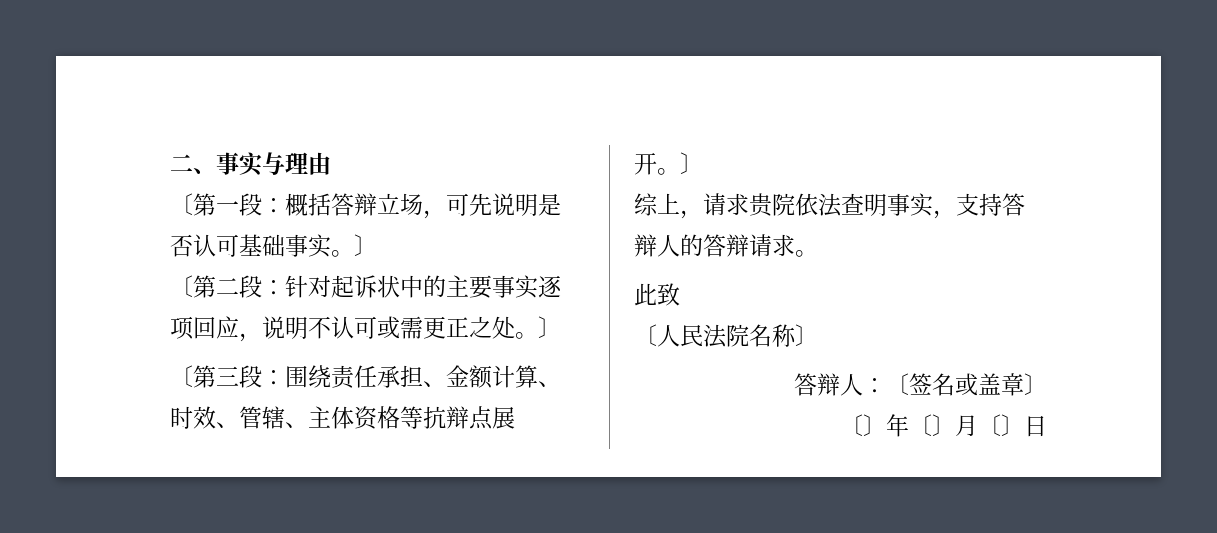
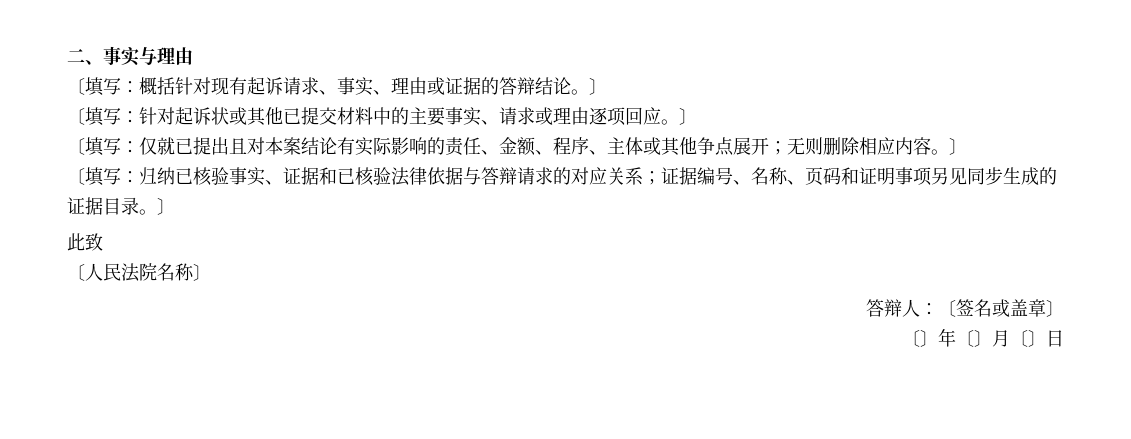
[193,193,561,219] [170,234,377,258] [170,275,262,298] 第一段：概括答辩立场，可先说明是否认可基础事实。〕 // 〔第二段 -> [85,77,607,96] [67,107,121,126] 填写：概括针对现有起诉请求、事实、理由或证据的答辩结论。〕 // 〔填写
[400,275,562,299] [170,316,561,342] [170,365,561,389] [170,406,515,430] [634,152,703,175] [634,193,1025,219] [634,234,818,257] 中的主要事实逐项回应，说明不认可或需更正之处。〕 // 〔第三段：围绕责任承担、金额计算、时效、管辖、主体资格等抗辩点展开。〕 // 综上，请求贵院依法查明事实，支持答辩人的答辩请求。 -> [229,107,697,126] [67,137,967,156] [67,167,1057,186] [67,197,175,215] 或其他已提交材料中的主要事实、请求或理由逐项回应。〕 // 〔填写：仅就已提出且对本案结论有实际影响的责任、金额、程序、主体或其他争点展开；无则删除相应内容。〕 // 〔填写：归纳已核验事实、证据和已核验法律依据与答辩请求的对应关系；证据编号、名称、页码和证明事项另见同步生成的证据目录。〕

